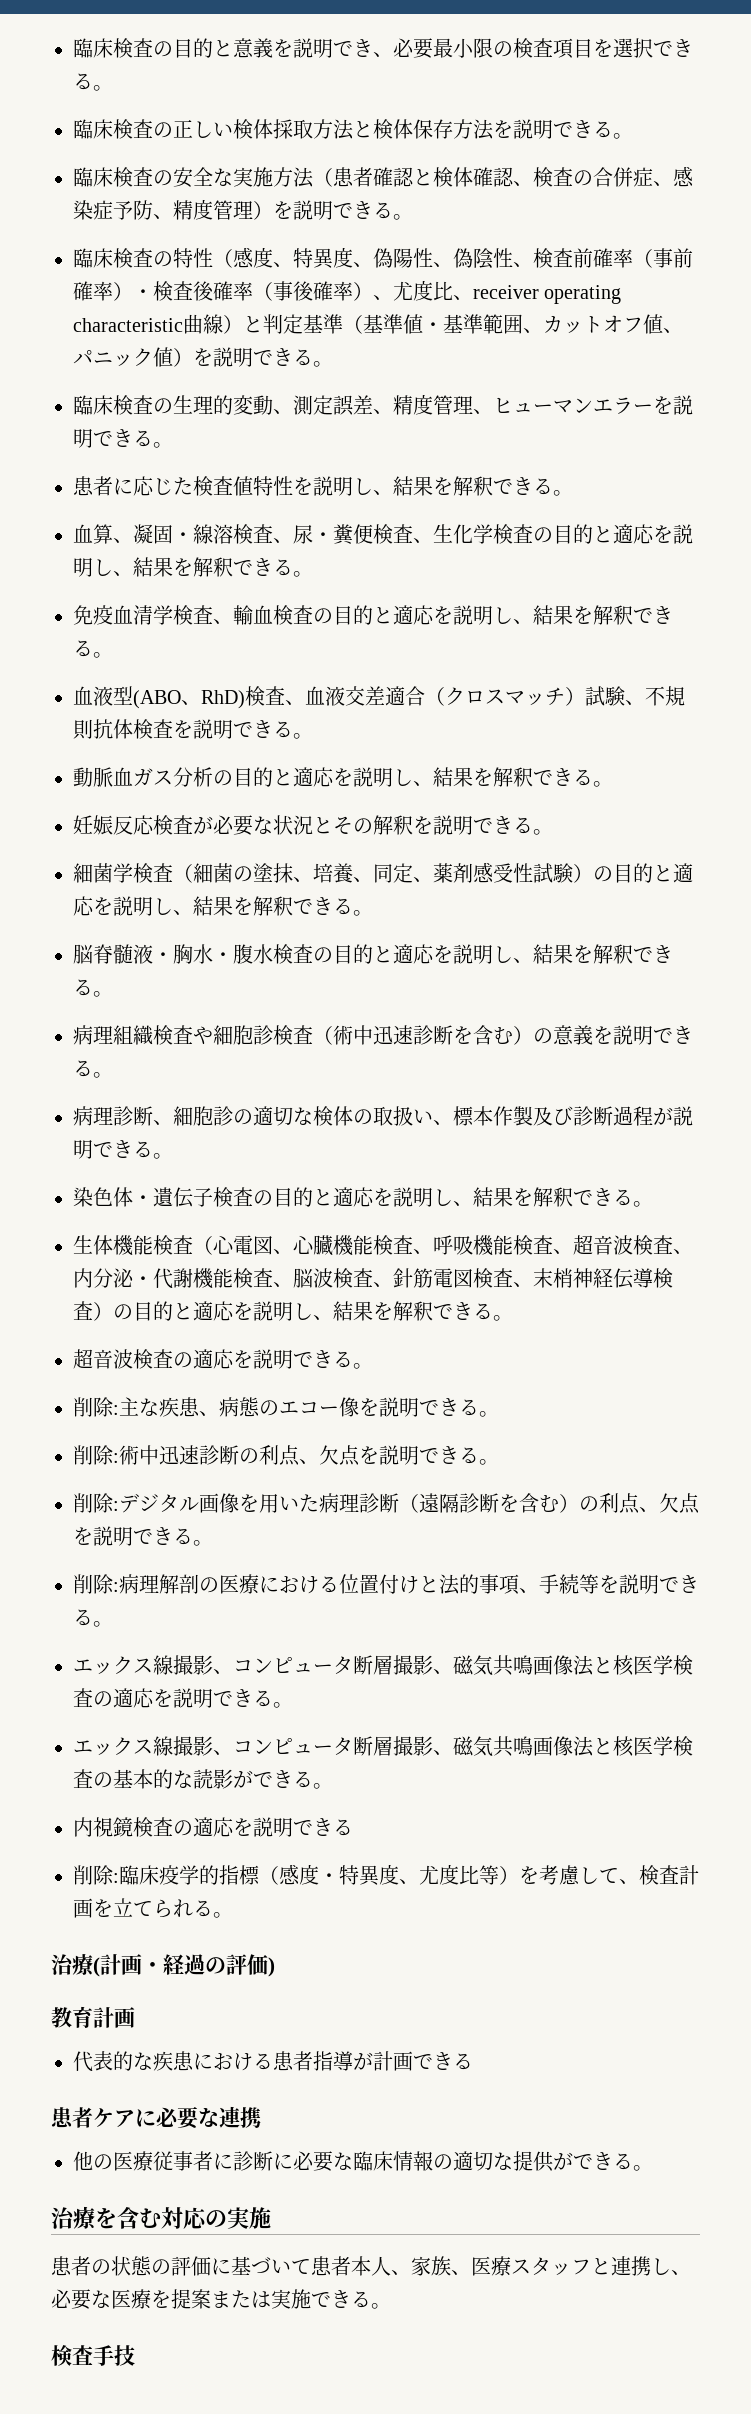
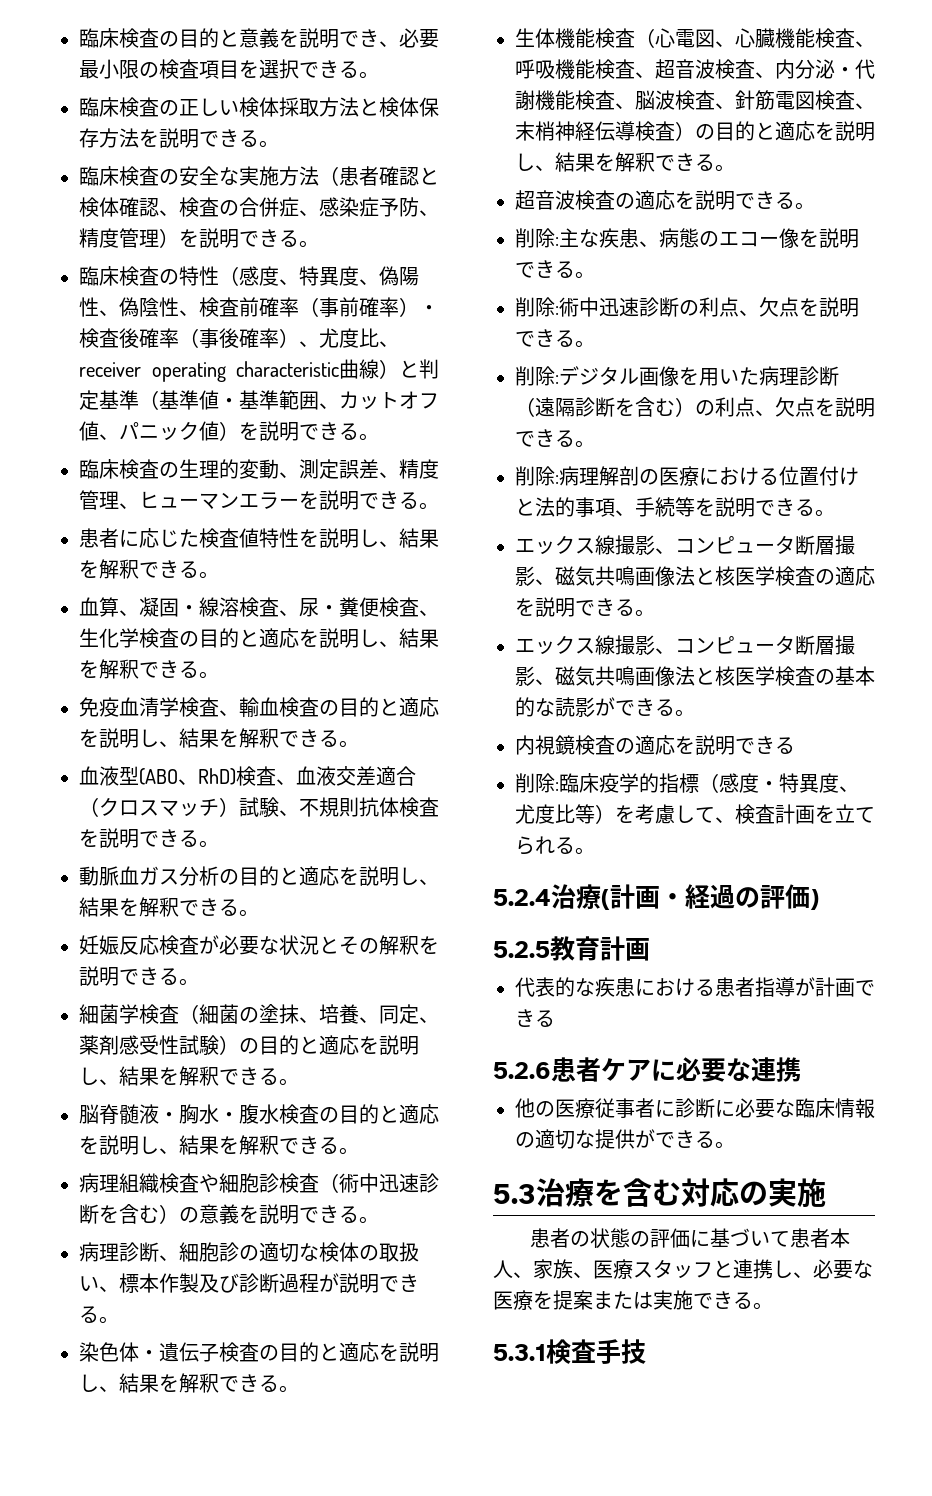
(233, 1915) none -> [493,889,551,906] 5.2.4
(275, 1967) none -> [493,941,550,958] 5.2.5
(473, 2061) none -> [493,1062,551,1079] 5.2.6
(653, 2168) none -> [493,1184,536,1204] 5.3
(391, 2306) none -> [493,1344,546,1361] 5.3.1

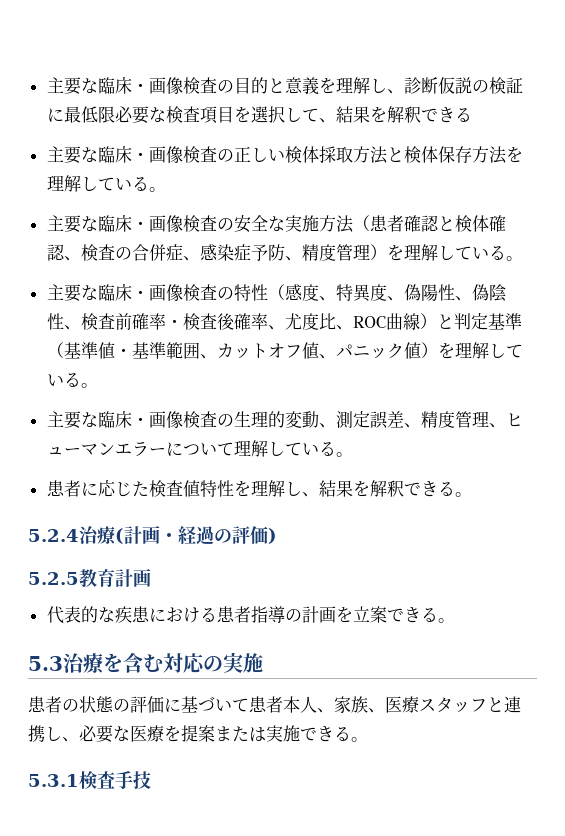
[79,28,119,48] 臨床 -> [46,77,183,95] 主要な臨床・画像
[299,28,439,48] [79,59,379,79] [79,97,119,117] 説明でき、必要最小限の検査項目を選択できる。 // 臨床 -> [335,77,523,94] [46,106,472,124] [46,146,183,164] 理解し、診断仮説の検証に最低限必要な検査項目を選択して、結果を解釈できる // 主要な臨床・画像
[159,128,279,148] [79,166,119,186] 説明できる。 // 臨床 -> [46,175,166,192] [46,215,183,233] 理解している。 // 主要な臨床・画像
[199,228,319,248] [79,266,119,286] 説明できる。 // 臨床 -> [403,244,523,261] [46,284,183,302] 理解している。 // 主要な臨床・画像
[299,297,439,317] [79,328,399,348] [79,361,339,382] （事前確率）・検査後確率（事後確率）、尤度比、receiver operating characteristic -> [165,313,387,330] ・検査後確率、尤度比、ROC
[259,421,379,441] [79,459,119,479] 説明できる。 // 臨床 -> [454,342,523,359] [46,372,98,388] [46,411,183,429] 理解している。 // 主要な臨床・画像
[299,490,399,510] を説明でき -> [165,440,319,457] について理解してい
[319,528,439,548] [79,559,219,579] [79,597,439,617] [79,628,439,648] [79,659,219,679] [79,697,439,718] [79,728,359,748] [79,766,416,786] [79,797,439,818] [79,828,219,848] [79,866,439,886] [79,897,259,917] [79,935,439,955] [79,966,199,986] [79,1004,439,1024] [79,1035,419,1056] [79,1066,299,1086] [79,1104,439,1124] [79,1135,359,1155] [79,1173,439,1193] [79,1204,379,1224] [79,1242,419,1262] [79,1273,419,1293] [79,1306,119,1324] [79,1342,439,1362] [79,1373,299,1393] [515,28,875,48] [515,59,875,79] [515,90,875,110] [515,121,875,141] [515,152,735,172] [515,190,815,210] [515,228,859,248] [515,260,595,279] [515,297,859,317] [515,329,595,348] [515,366,839,386] [515,397,875,417] [515,429,595,448] [515,466,859,486] [515,497,835,517] [515,535,855,555] [515,566,875,586] [515,597,655,617] [515,635,855,655] [515,666,875,686] [515,697,695,717] [515,735,795,755] [515,773,859,793] [515,804,875,824] [515,836,595,855] 説明し、結果を解釈できる。 // 血算、凝固・線溶検査、尿・糞便検査、生化学検査の目的と適応を説明し、結果を解釈できる。 // 免疫血清学検査、輸血検査の目的と適応を説明し、結果を解釈できる。 // 血液型(ABO、RhD)検査、血液交差適合（クロスマッチ）試験、不規則抗体検査を説明できる。 // 動脈血ガス分析の目的と適応を説明し、結果を解釈できる。 // 妊娠反応検査が必要な状況とその解釈を説明できる。 // 細菌学検査（細菌の塗抹、培養、同定、薬剤感受性試験）の目的と適応を説明し、結果を解釈できる。 // 脳脊髄液・胸水・腹水検査の目的と適応を説明し、結果を解釈できる。 // 病理組織検査や細胞診検査（術中迅速診断を含む）の意義を説明できる。 // 病理診断、細胞診の適切な検体の取扱い、標本作製及び診断過程が説明できる。 // 染色体・遺伝子検査の目的と適応を説明し、結果を解釈できる。 // 生体機能検査（心電図、心臓機能検査、呼吸機能検査、超音波検査、内分泌・代謝機能検査、脳波検査、針筋電図検査、末梢神経伝導検査）の目的と適応を説明し、結果を解釈できる。 // 超音波検査の適応を説明できる。 // 削除:主な疾患、病態のエコー像を説明できる。 // 削除:術中迅速診断の利点、欠点を説明できる。 // 削除:デジタル画像を用いた病理診断（遠隔診断を含む）の利点、欠点を説明できる。 // 削除:病理解剖の医療における位置付けと法的事項、手続等を説明できる。 // エックス線撮影、コンピュータ断層撮影、磁気共鳴画像法と核医学検査の適応を説明できる。 // エックス線撮影、コンピュータ断層撮影、磁気共鳴画像法と核医学検査の基本的な読影ができる。 // 内視鏡検査の適応を説明できる // 削除:臨床疫学的指標（感度・特異度、尤度比等）を考慮して、検査計画を立てられる。 -> [250,480,472,497] 理解し、結果を解釈できる。
[795,977,875,997] [515,1009,555,1027] [493,1057,801,1082] [515,1098,875,1119] [515,1129,655,1149] が計画できる // 5.2.6患者ケアに必要な連携 // 他の医療従事者に診断に必要な臨床情報の適切な提供が -> [284,606,387,623] の計画を立案

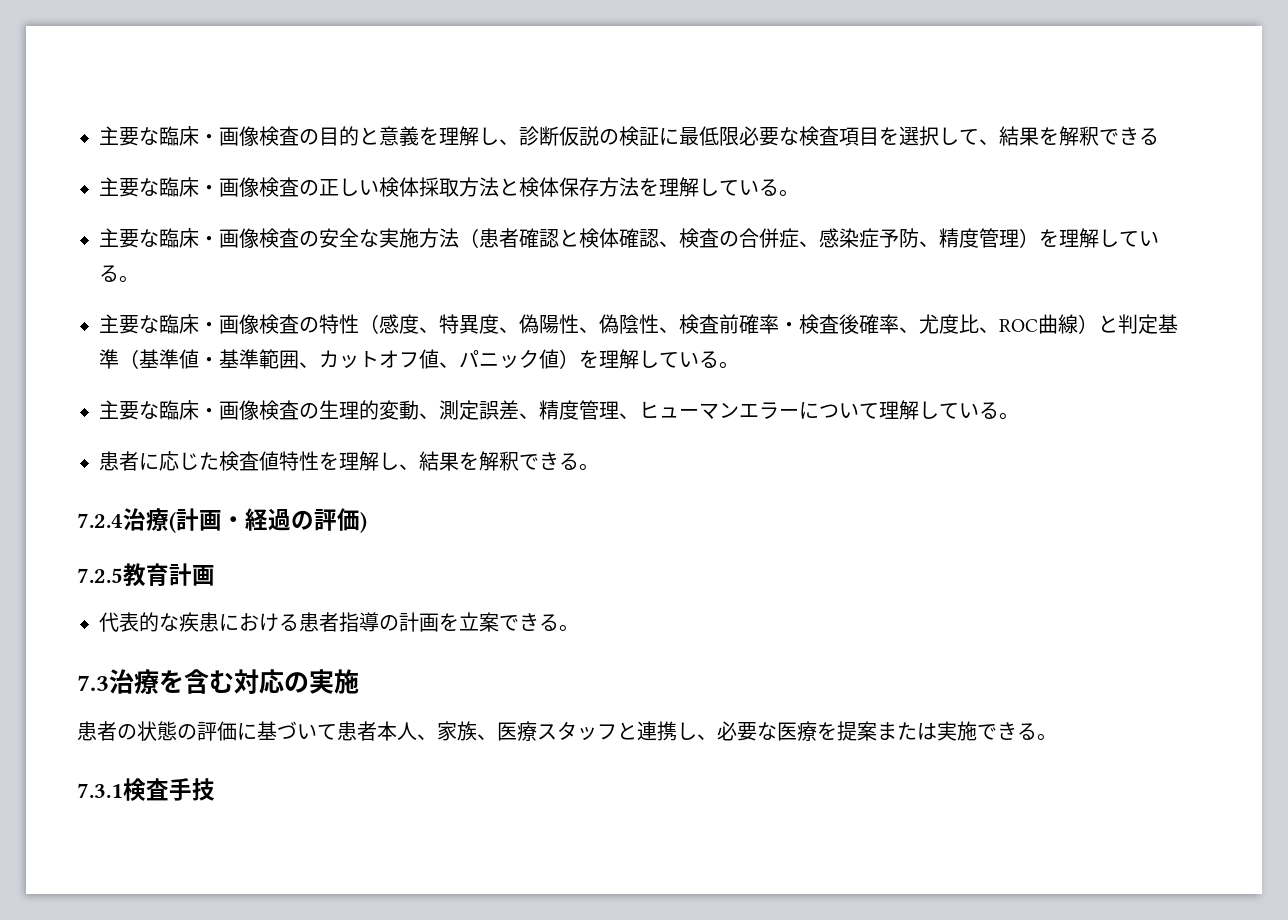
[28,529,79,542] 5.2.4 -> [77,513,123,528] 7.2.4
[28,572,79,585] 5.2.5 -> [77,568,123,583] 7.2.5
[28,656,63,671] 5.3 -> [77,675,109,691] 7.3
[28,774,79,787] 5.3.1 -> [77,783,123,798] 7.3.1

